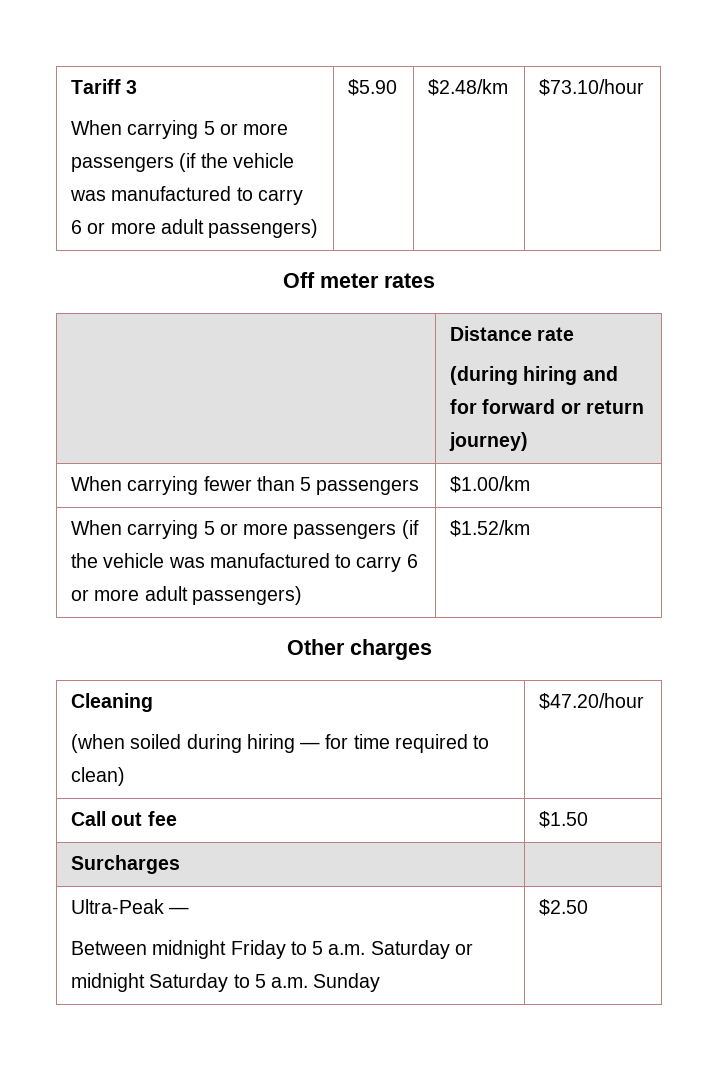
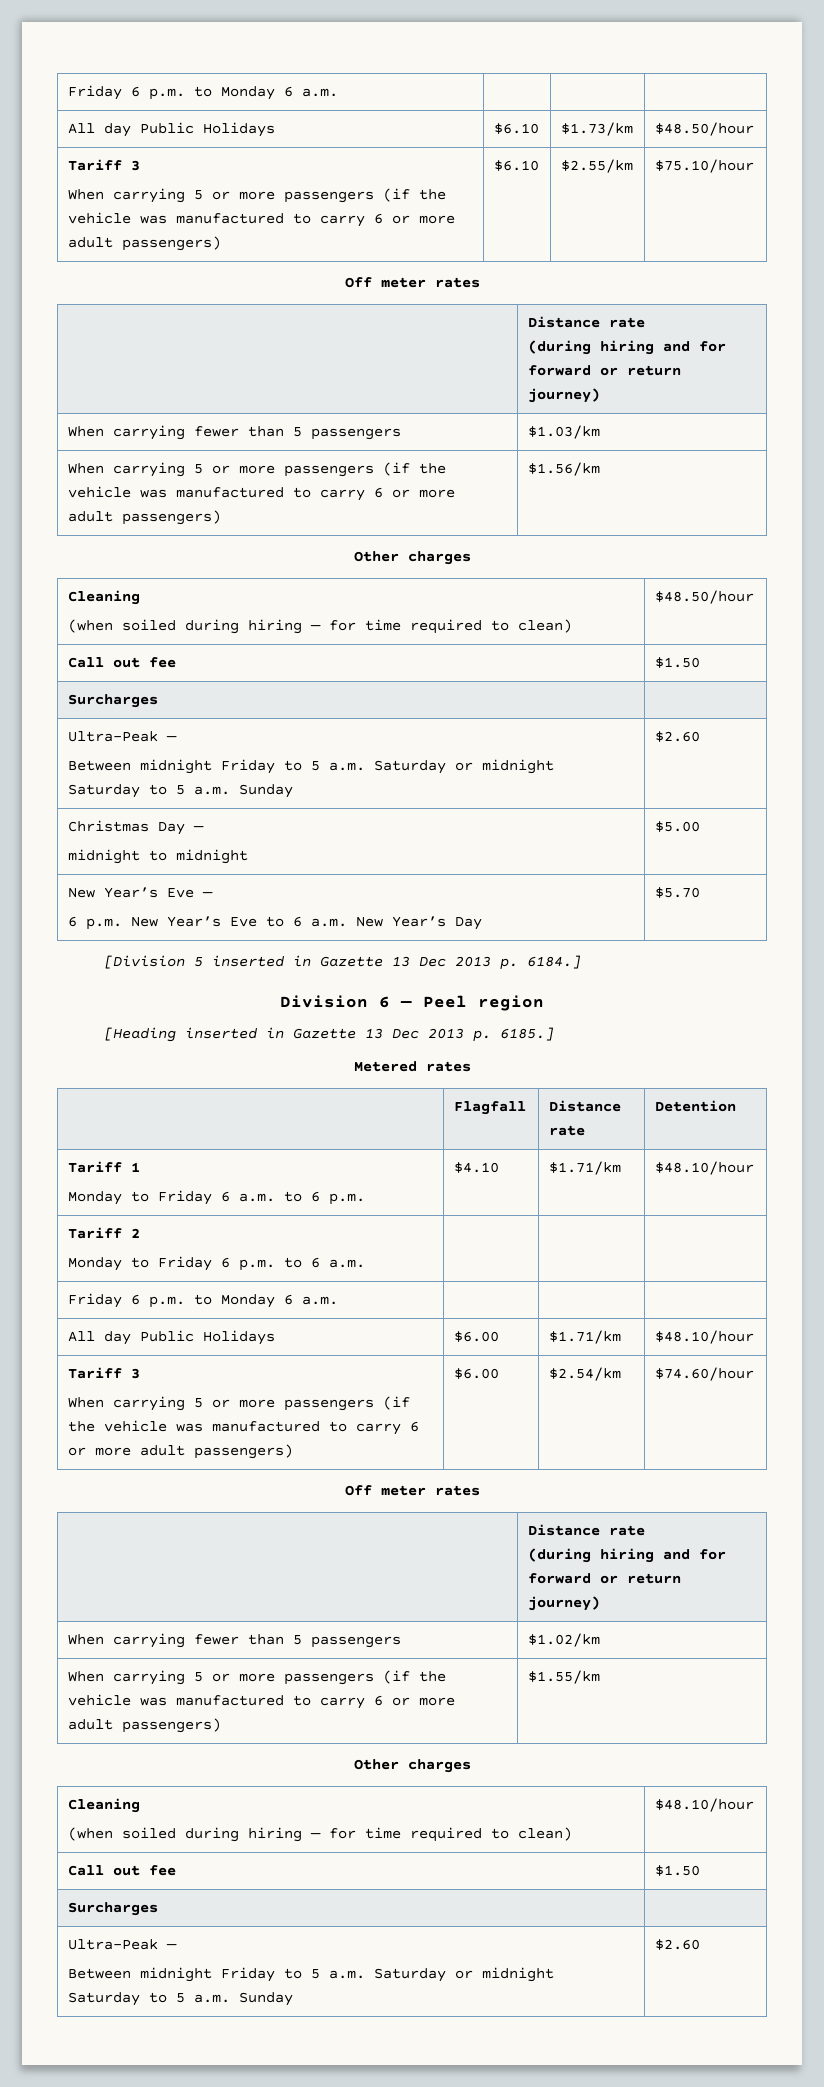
(71, 86) none -> [67,85,338,100] [67,122,275,137] [493,123,539,134] [560,122,633,136] [654,122,754,136] Friday 6 p.m. to Monday 6 a.m. | | | // All day Public Holidays | $6.10 | $1.73/km | $48.50/hour //
[348,79,398,96] [428,79,509,96] [539,79,645,96] $5.90 | $2.48/km | $73.10/hour -> [493,160,539,171] [560,159,633,173] [654,159,754,173] $6.10 | $2.55/km | $75.10/hour
[450,476,531,493] $1.00/km -> [527,425,600,439] $1.03/km
[450,520,531,537] $1.52/km -> [527,462,600,476] $1.56/km
[539,693,645,710] $47.20/hour -> [654,590,754,604] $48.50/hour
[539,899,589,916] $2.50 -> [654,731,700,742] [67,820,204,835] [67,849,248,864] [654,821,700,832] [67,887,213,898] [67,916,482,930] [654,887,700,898] [104,955,582,970] [280,995,544,1011] [104,1027,555,1042] [353,1061,471,1072] [453,1101,526,1115] [548,1100,621,1112] [548,1125,585,1136] [654,1100,736,1112] [67,1161,140,1173] [67,1190,365,1205] [453,1162,499,1173] [548,1161,621,1175] [654,1161,754,1175] [67,1227,140,1239] [67,1256,365,1271] [67,1293,338,1308] [67,1330,275,1345] [453,1331,499,1342] [548,1330,621,1344] [654,1330,754,1344] [67,1367,140,1379] [67,1396,410,1411] [67,1420,419,1435] [67,1444,293,1459] [453,1368,499,1379] [548,1367,621,1381] [654,1367,754,1381] [344,1485,480,1496] [527,1524,645,1536] [527,1548,726,1563] [527,1573,681,1584] [527,1596,600,1611] [67,1633,401,1648] [527,1633,600,1647] [67,1670,446,1685] [67,1694,455,1709] [67,1718,221,1733] [527,1670,600,1684] [353,1759,471,1773] [67,1798,140,1813] [67,1827,572,1842] [654,1798,754,1812] [67,1865,176,1876] [654,1865,700,1876] [67,1902,158,1916] [67,1939,177,1950] [67,1967,554,1982] [67,1992,293,2006] [654,1939,700,1950] $2.60 // Christmas Day — // midnight to midnight | $5.00 // New Year’s Eve — // 6 p.m. New Year’s Eve to 6 a.m. New Year’s Day | $5.70 // [Division 5 inserted in Gazette 13 Dec 2013 p. 6184.] // Division 6 — Peel region // [Heading inserted in Gazette 13 Dec 2013 p. 6185.] // Metered rates // | Flagfall | Distance rate | Detention // Tariff 1 // Monday to Friday 6 a.m. to 6 p.m. | $4.10 | $1.71/km | $48.10/hour // Tariff 2 // Monday to Friday 6 p.m. to 6 a.m. | | | // Friday 6 p.m. to Monday 6 a.m. | | | // All day Public Holidays | $6.00 | $1.71/km | $48.10/hour // Tariff 3 // When carrying 5 or more passengers (if the vehicle was manufactured to carry 6 or more adult passengers) | $6.00 | $2.54/km | $74.60/hour // Off meter rates // | Distance rate // (during hiring and for forward or return journey) // When carrying fewer than 5 passengers | $1.02/km // When carrying 5 or more passengers (if the vehicle was manufactured to carry 6 or more adult passengers) | $1.55/km // Other charges // Cleaning // (when soiled during hiring — for time required to clean) | $48.10/hour // Call out fee | $1.50 // Surcharges | // Ultra-Peak — // Between midnight Friday to 5 a.m. Saturday or midnight Saturday to 5 a.m. Sunday | $2.60

